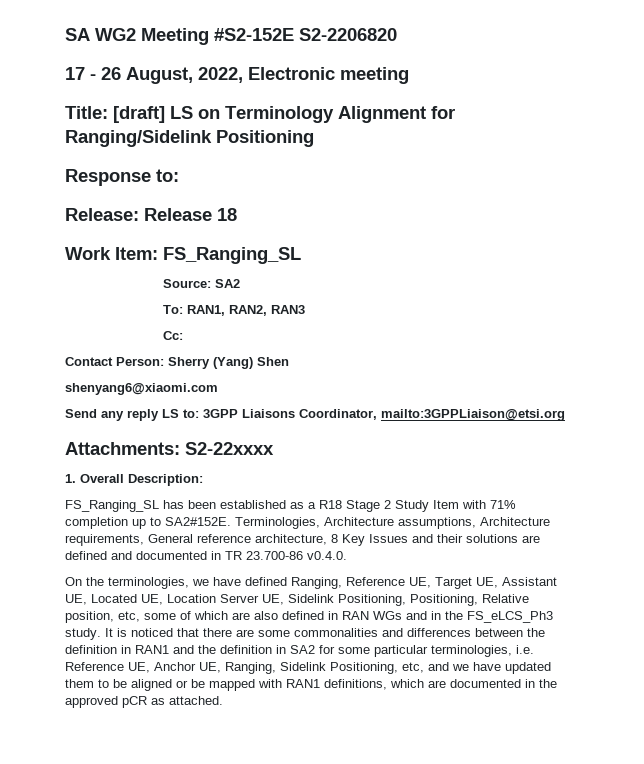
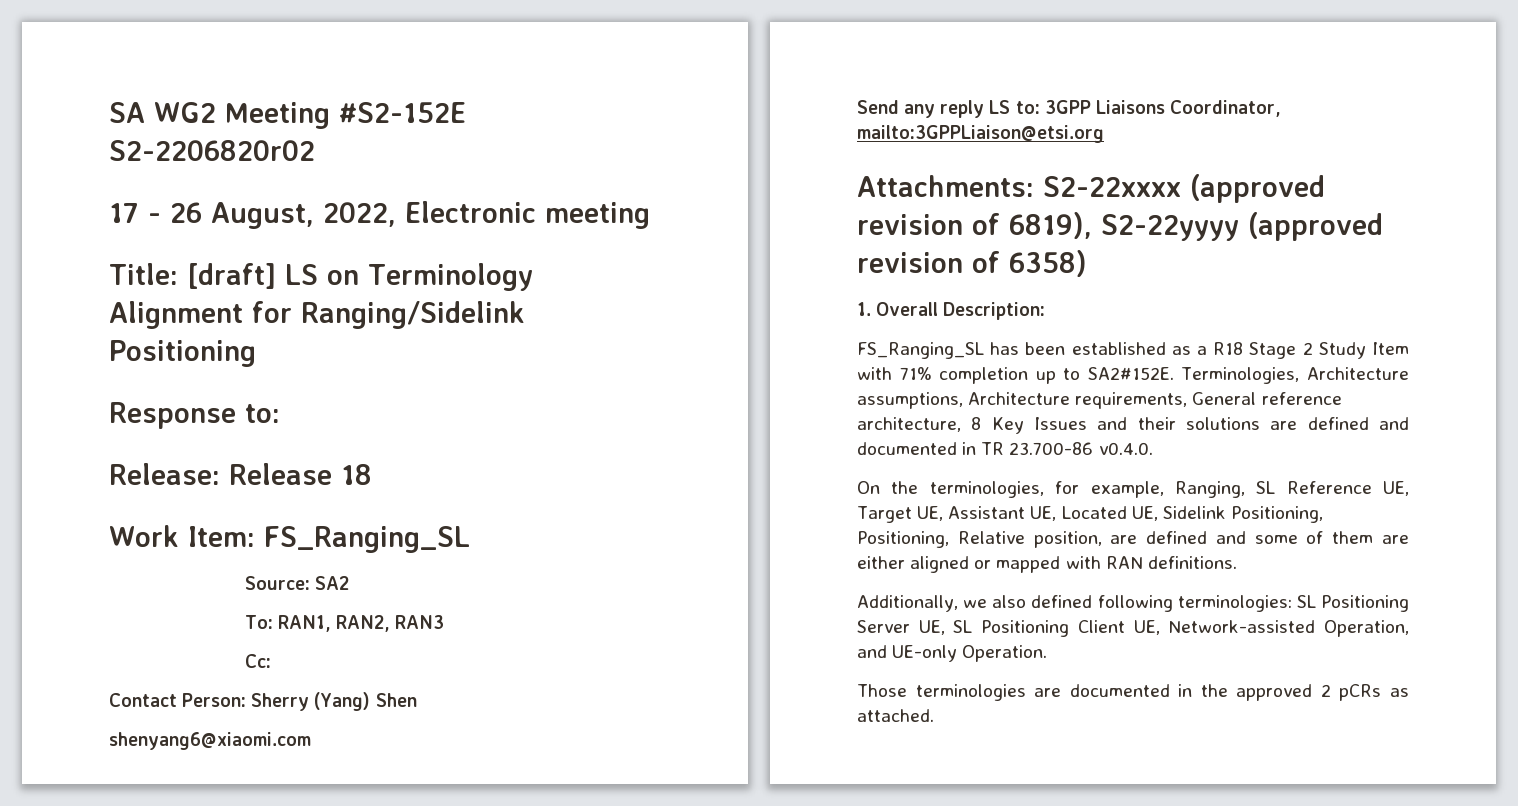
[299,28,397,41] S2-2206820 -> [109,140,315,161] S2-2206820r02
(274, 448) none -> [1190,174,1325,203] [857,212,1383,241] [857,250,1087,277] (approved revision of 6819), S2-22yyyy (approved revision of 6358)
[192,577,342,589] we have defined Ranging, -> [1055,481,1276,498] for example, Ranging, SL
[167,594,284,605] Location Server UE, -> (1158, 513) none
[118,611,553,623] [65,628,545,640] [65,645,534,657] [65,662,551,674] [65,679,424,691] etc, some of which are also defined in RAN WGs and in the FS_eLCS_Ph3 study. It is noticed that there are some commonalities and differences between the definition in RAN1 and the definition in SA2 for some particular terminologies, i.e. Reference UE, Anchor UE, Ranging, Sidelink Positioning, etc, and we have updated them to be aligned or be mapped with RAN1 definitions, which -> [1110,531,1409,544] [857,556,1237,573] [857,595,1409,612] [857,620,1409,637] [857,645,1048,662] [857,684,1026,701] are defined and some of them are either aligned or mapped with RAN definitions. // Additionally, we also defined following terminologies: SL Positioning Server UE, SL Positioning Client UE, Network-assisted Operation, and UE-only Operation. // Those terminologies
[122,696,147,708] pCR -> [1320,684,1382,701] 2 pCRs

